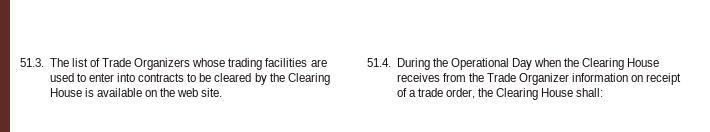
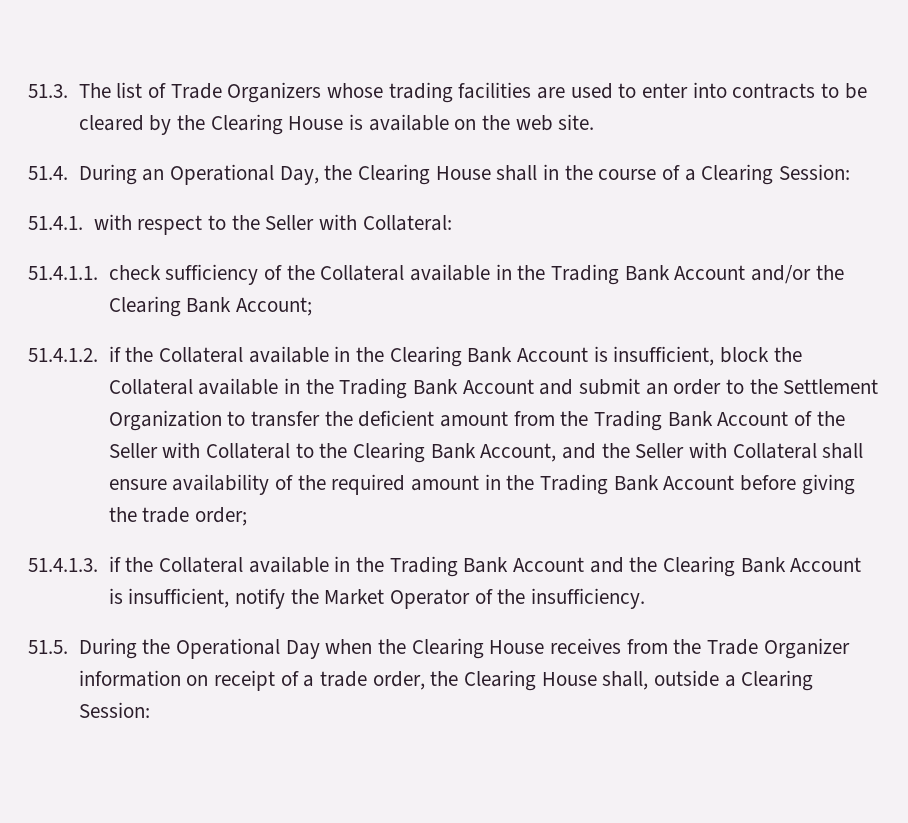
(430, 64) none -> [142,164,850,185] [28,214,452,235] [28,264,844,285] [108,296,312,317] [28,346,802,367] [108,378,879,399] [108,410,845,431] [108,442,864,463] [108,474,855,495] [108,507,247,526] [28,556,862,577] [108,588,645,609] [28,638,137,659] an Operational Day, the Clearing House shall in the course of a Clearing Session: // 51.4.1. with respect to the Seller with Collateral: // 51.4.1.1. check sufficiency of the Collateral available in the Trading Bank Account and/or the Clearing Bank Account; // 51.4.1.2. if the Collateral available in the Clearing Bank Account is insufficient, block the Collateral available in the Trading Bank Account and submit an order to the Settlement Organization to transfer the deficient amount from the Trading Bank Account of the Seller with Collateral to the Clearing Bank Account, and the Seller with Collateral shall ensure availability of the required amount in the Trading Bank Account before giving the trade order; // 51.4.1.3. if the Collateral available in the Trading Bank Account and the Clearing Bank Account is insufficient, notify the Market Operator of the insufficiency. // 51.5. During
[576,88,604,97] shall: -> [602,670,814,691] [78,702,150,718] shall, outside a Clearing Session:

